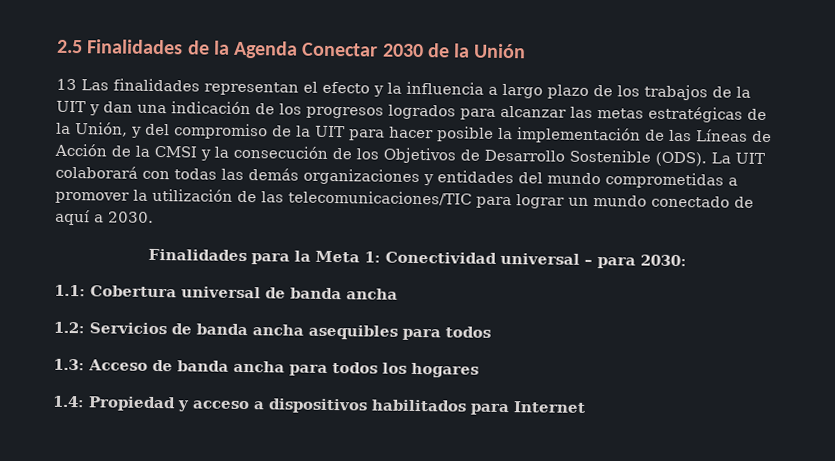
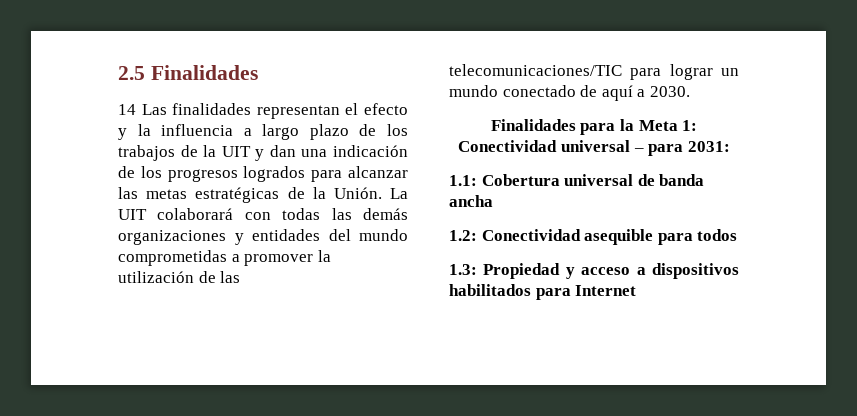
[187,40,527,59] [56,78,77,91] de la Agenda Conectar 2030 de la Unión // 13 -> [118,104,136,115] // 14
[75,122,772,144] [54,143,707,167] Unión, y del compromiso de la UIT para hacer posible la implementación de las Líneas de Acción de la CMSI y la consecución de los Objetivos de Desarrollo Sostenible (ODS). -> [333,187,382,199] Unión.
[639,254,687,267] 2030: -> [687,141,730,152] 2031:
[89,322,491,341] [53,358,479,378] [52,395,85,408] Servicios de banda ancha asequibles para todos // 1.3: Acceso de banda ancha para todos los hogares // 1.4: -> [481,229,738,245] [449,264,477,275] Conectividad asequible para todos // 1.3:

